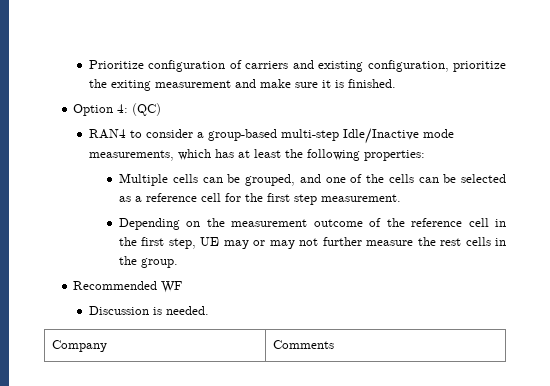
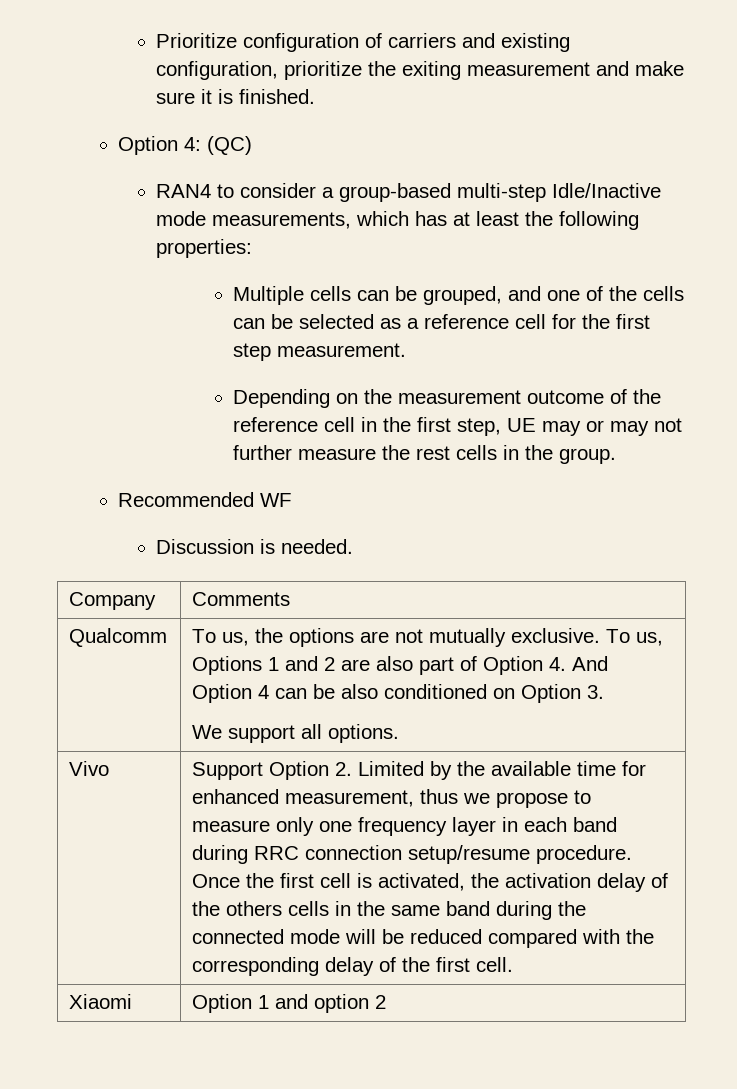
(334, 344) none -> [69,628,168,647] [192,628,664,647] [192,656,609,675] [192,684,605,703] [192,724,400,743] [69,761,110,776] [192,761,647,780] [192,789,592,808] [192,817,618,836] [192,845,633,864] [192,873,669,892] [192,901,587,920] [192,929,655,948] [192,957,514,976] [69,994,133,1009] [192,994,387,1013] // Qualcomm | To us, the options are not mutually exclusive. To us, Options 1 and 2 are also part of Option 4. And Option 4 can be also conditioned on Option 3. // We support all options. // Vivo | Support Option 2. Limited by the available time for enhanced measurement, thus we propose to measure only one frequency layer in each band during RRC connection setup/resume procedure. Once the first cell is activated, the activation delay of the others cells in the same band during the connected mode will be reduced compared with the corresponding delay of the first cell. // Xiaomi | Option 1 and option 2

